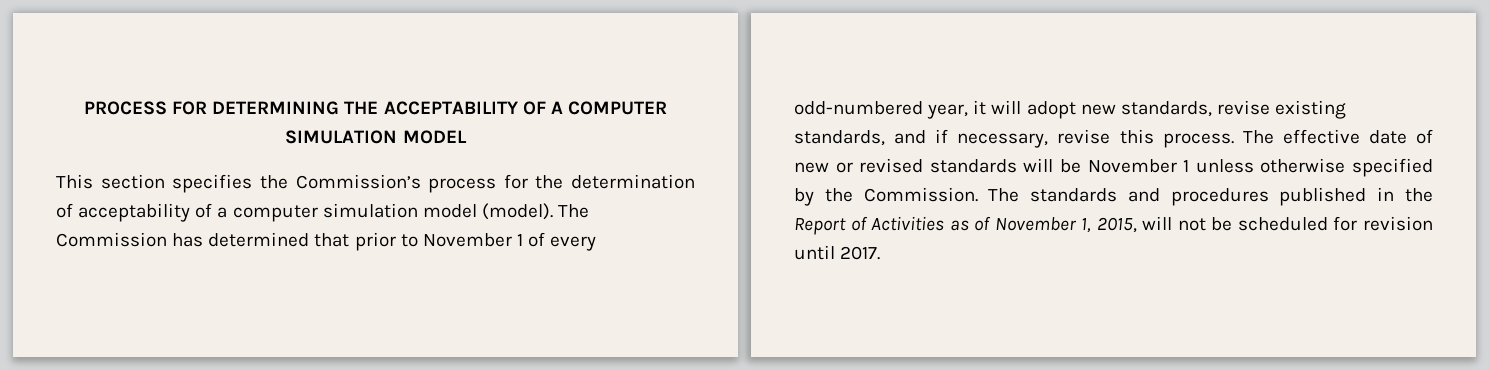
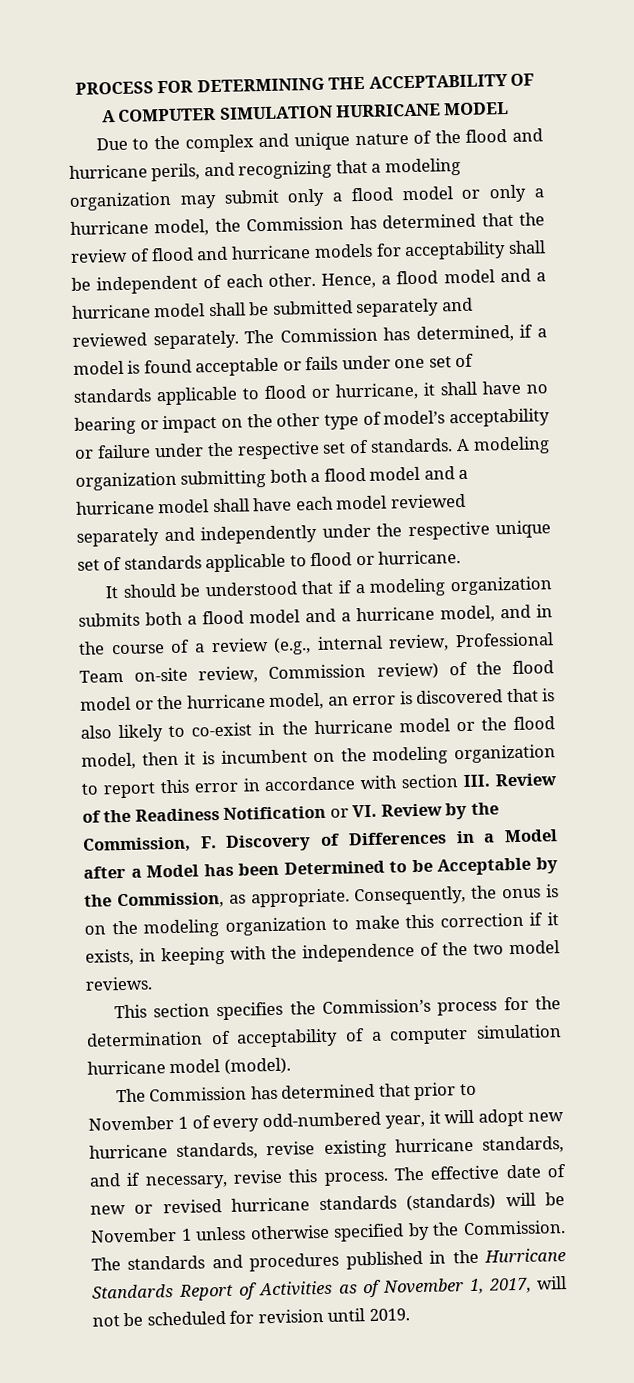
(398, 137) none -> [335,103,441,118] HURRICANE
(467, 137) none -> [95,128,543,153] [69,157,461,182] [69,184,544,211] [70,212,545,237] [70,240,546,263] [71,268,546,295] [72,297,473,319] [72,324,547,350] [73,353,475,377] [73,380,548,406] [74,408,550,435] [75,436,551,460] [75,466,469,491] [76,493,466,515] [76,520,551,547] [77,550,462,573] [104,576,553,599] [78,604,553,627] [78,632,554,655] [79,660,555,684] [80,688,555,711] [80,716,556,743] [81,744,556,770] [81,773,558,799] [82,802,499,823] [82,829,558,854] [83,857,558,879] [84,884,559,910] [84,912,559,938] [85,940,560,966] [85,976,153,991] // Due to the complex and unique nature of the flood and hurricane perils, and recognizing that a modeling organization may submit only a flood model or only a hurricane model, the Commission has determined that the review of flood and hurricane models for acceptability shall be independent of each other. Hence, a flood model and a hurricane model shall be submitted separately and reviewed separately. The Commission has determined, if a model is found acceptable or fails under one set of standards applicable to flood or hurricane, it shall have no bearing or impact on the other type of model’s acceptability or failure under the respective set of standards. A modeling organization submitting both a flood model and a hurricane model shall have each model reviewed separately and independently under the respective unique set of standards applicable to flood or hurricane. // It should be understood that if a modeling organization submits both a flood model and a hurricane model, and in the course of a review (e.g., internal review, Professional Team on-site review, Commission review) of the flood model or the hurricane model, an error is discovered that is also likely to co-exist in the hurricane model or the flood model, then it is incumbent on the modeling organization to report this error in accordance with section III. Review of the Readiness Notification or VI. Review by the Commission, F. Discovery of Differences in a Model after a Model has been Determined to be Acceptable by the Commission, as appropriate. Consequently, the onus is on the modeling organization to make this correction if it exists, in keeping with the independence of the two model reviews.
(418, 210) none -> [87,1060,166,1075] hurricane
(553, 211) none -> (291, 1066) //
(1116, 109) none -> [89,1144,168,1159] hurricane
(1347, 109) none -> [394,1137,474,1153] hurricane
[929,159,1017,173] standards -> [230,1193,497,1212] hurricane standards (standards)
(1433, 195) none -> [484,1248,566,1263] [92,1284,174,1299] Hurricane Standards
[1096,217,1137,233] 2015, -> [489,1277,532,1294] 2017,
[840,246,881,260] 2017. -> [368,1308,410,1322] 2019.

